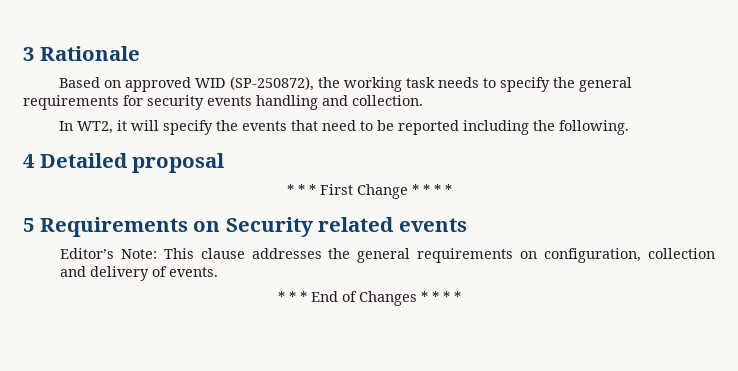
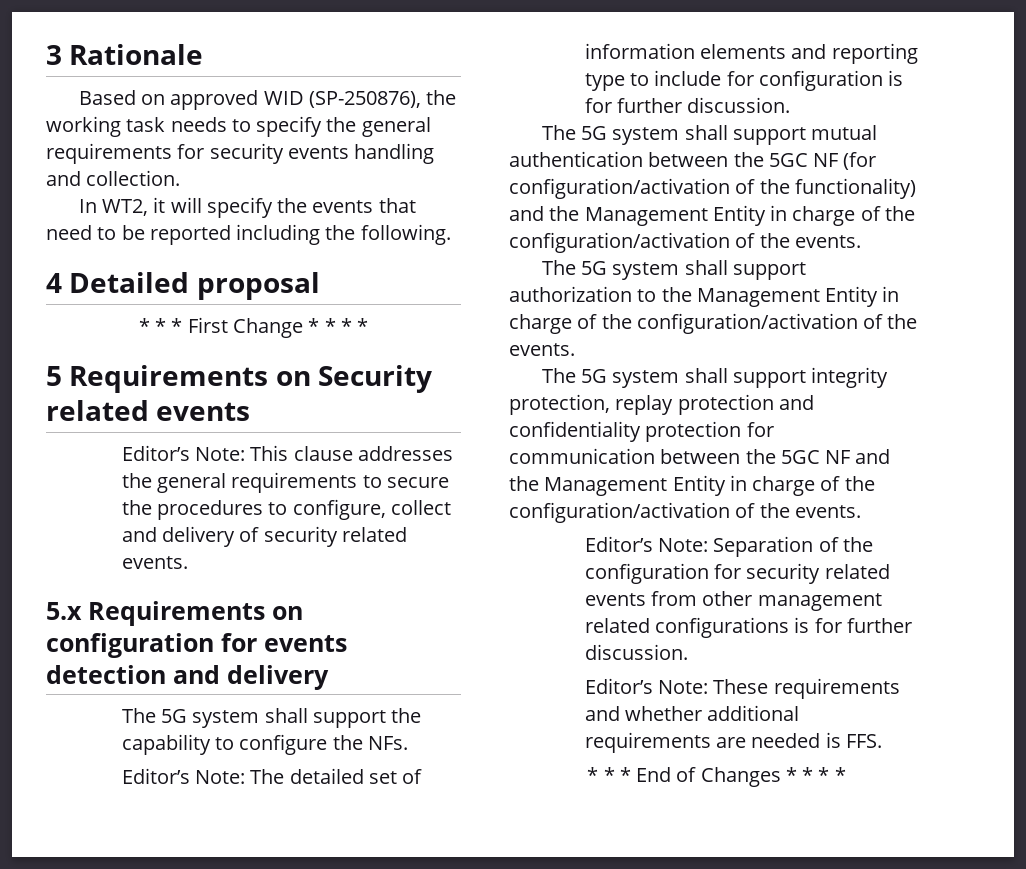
[229,76,314,91] (SP-250872), -> [308,91,421,108] (SP-250876),
[520,248,715,263] on configuration, collection -> [362,475,449,488] [121,499,451,520] to secure the procedures to configure, collect
[168,267,218,277] events. -> [263,526,407,547] [121,556,188,569] [46,601,303,626] [46,633,347,658] [46,665,329,690] [121,708,422,728] [121,734,408,755] [121,768,423,784] [584,43,918,64] [584,70,904,91] [584,97,791,113] [541,125,878,145] [509,151,877,170] [509,178,916,199] [509,205,915,226] [509,232,861,253] [541,260,806,280] [509,286,900,307] [509,313,918,334] [509,343,575,356] [541,367,889,388] [509,394,814,415] [509,421,774,442] [509,448,891,464] [509,475,875,496] [509,502,861,523] [584,536,873,557] [584,563,890,584] [584,591,882,611] [584,617,912,638] [584,644,688,660] [584,678,900,699] [584,705,800,721] [584,732,882,753] security related events. // 5.x Requirements on configuration for events detection and delivery // The 5G system shall support the capability to configure the NFs. // Editor’s Note: The detailed set of information elements and reporting type to include for configuration is for further discussion. // The 5G system shall support mutual authentication between the 5GC NF (for configuration/activation of the functionality) and the Management Entity in charge of the configuration/activation of the events. // The 5G system shall support authorization to the Management Entity in charge of the configuration/activation of the events. // The 5G system shall support integrity protection, replay protection and confidentiality protection for communication between the 5GC NF and the Management Entity in charge of the configuration/activation of the events. // Editor’s Note: Separation of the configuration for security related events from other management related configurations is for further discussion. // Editor’s Note: These requirements and whether additional requirements are needed is FFS.

